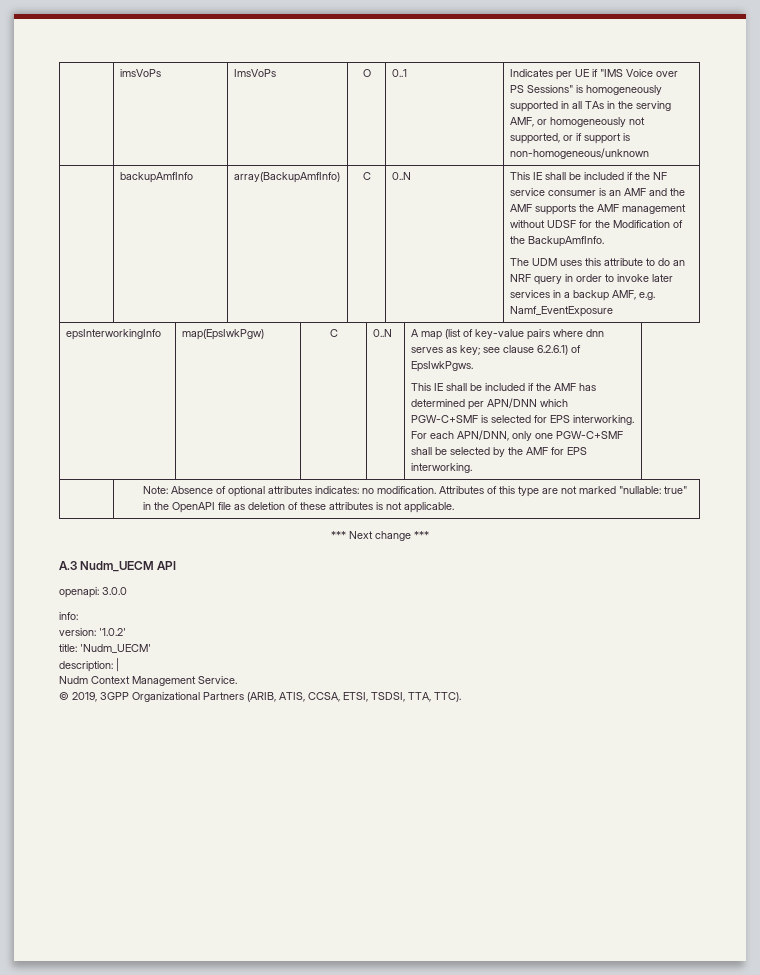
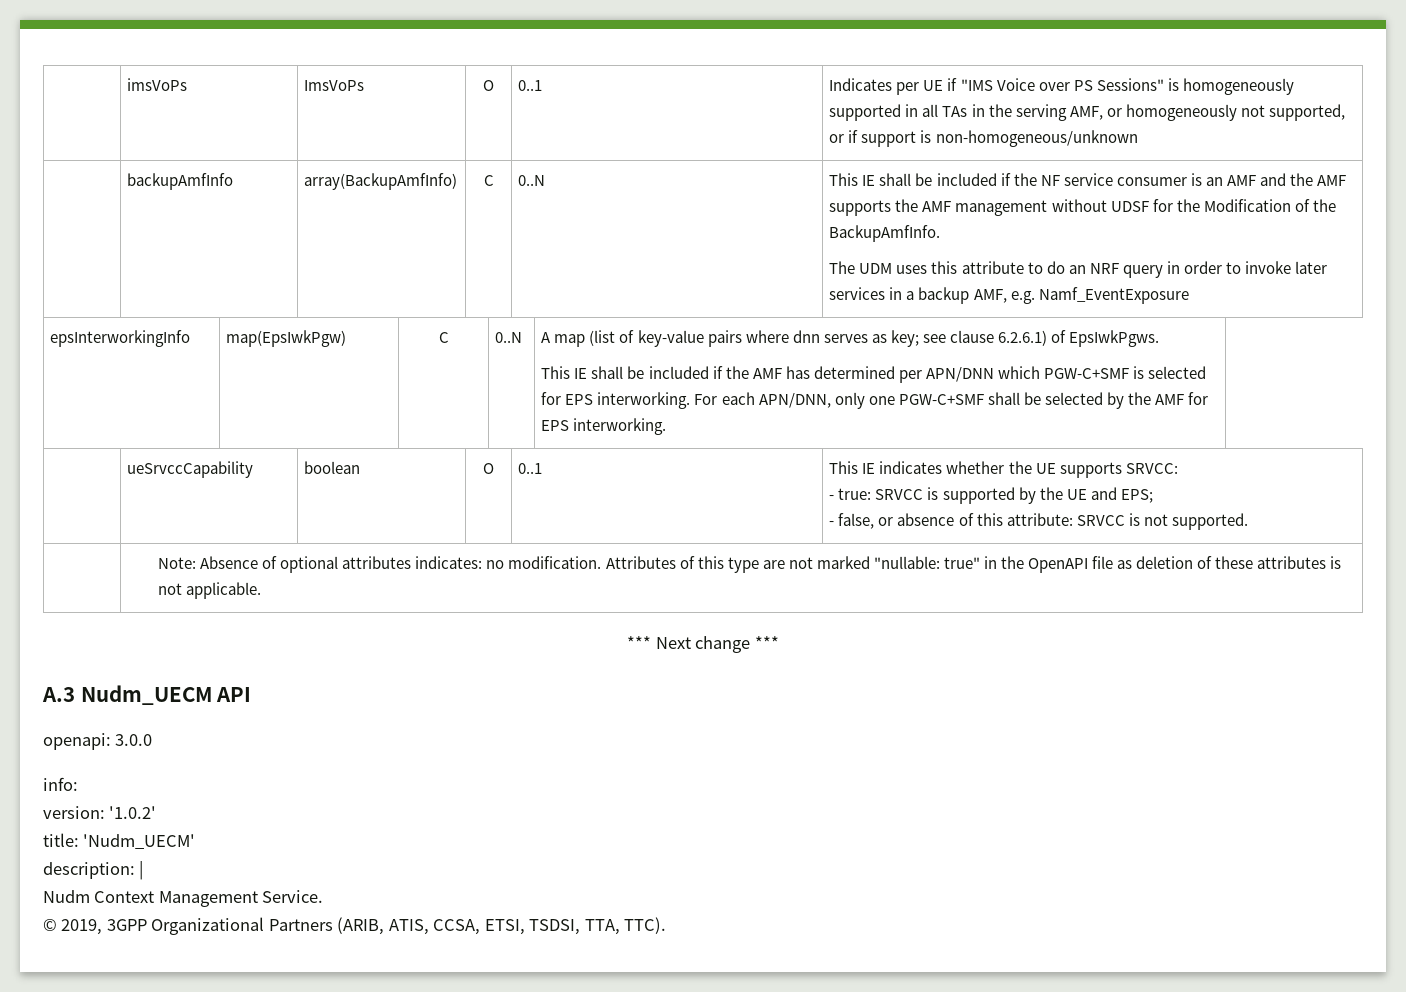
(472, 468) none -> [127,461,254,478] [304,461,361,474] [482,463,494,474] [518,463,543,474] [829,461,1178,478] [829,487,1153,504] [829,513,1248,530] // | ueSrvccCapability | boolean | O | 0..1 | This IE indicates whether the UE supports SRVCC: // - true: SRVCC is supported by the UE and EPS; // - false, or absence of this attribute: SRVCC is not supported.

